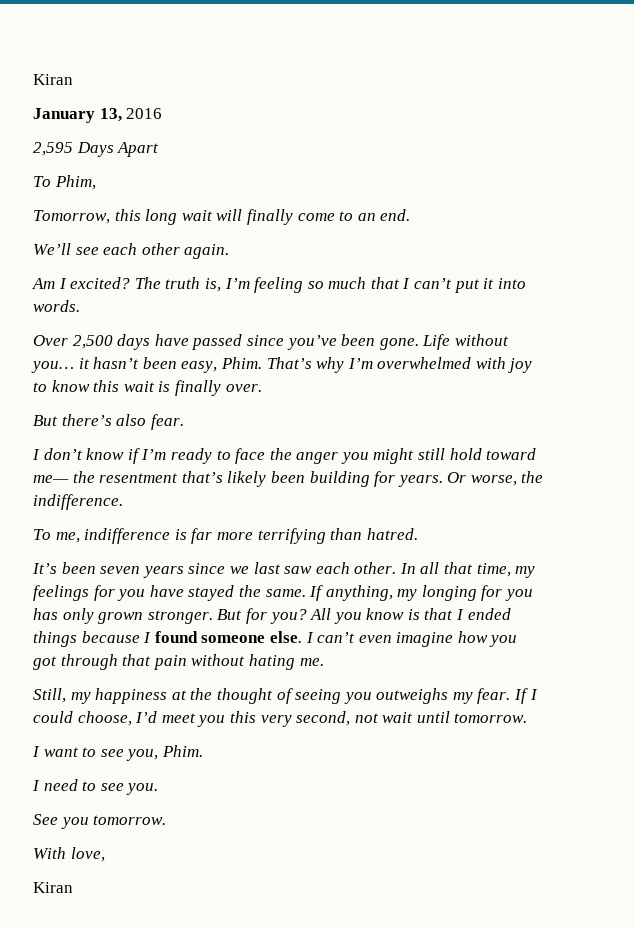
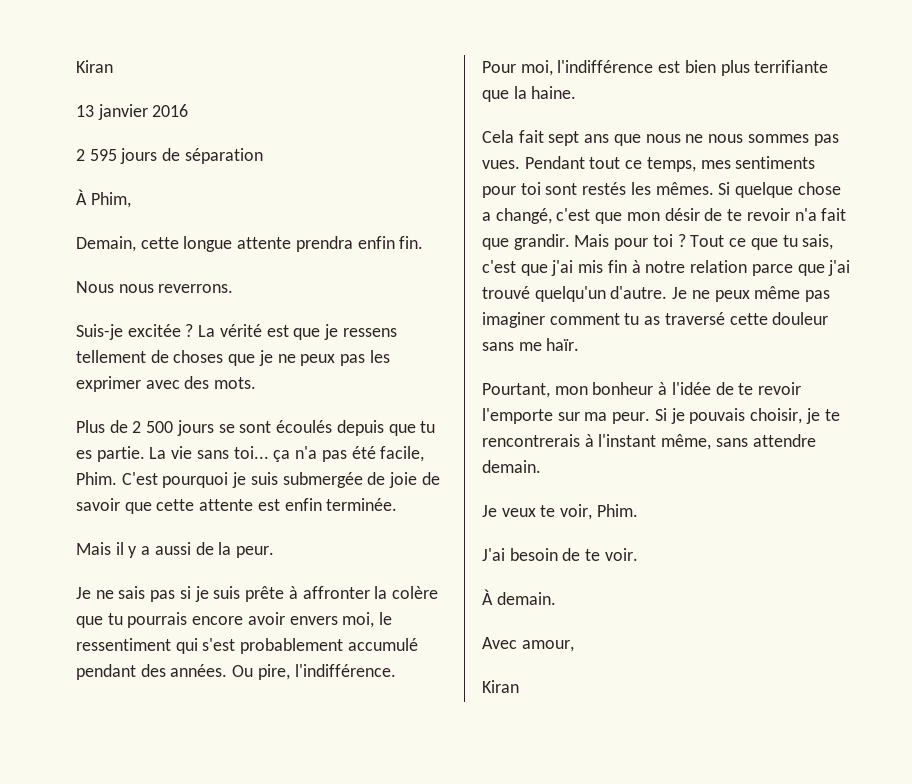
[33,108,122,123] January 13, -> [76,104,148,120] 13 janvier
[33,142,160,157] [33,175,96,190] [33,209,411,225] [33,243,230,259] [32,277,526,293] [33,300,80,312] [33,334,509,350] [31,357,533,373] [33,380,262,396] [33,414,184,430] [32,448,537,464] [33,471,544,487] [33,494,123,510] [33,528,418,544] [32,562,536,578] [33,585,534,601] [33,608,511,624] [33,631,518,647] [33,654,324,670] [33,688,538,704] [33,711,528,727] [32,745,203,761] [32,779,159,795] [33,814,167,829] [33,847,105,862] 2,595 Days Apart // To Phim, // Tomorrow, this long wait will finally come to an end. // We’ll see each other again. // Am I excited? The truth is, I’m feeling so much that I can’t put it into words. // Over 2,500 days have passed since you’ve been gone. Life without you… it hasn’t been easy, Phim. That’s why I’m overwhelmed with joy to know this wait is finally over. // But there’s also fear. // I don’t know if I’m ready to face the anger you might still hold toward me— the resentment that’s likely been building for years. Or worse, the indifference. // To me, indifference is far more terrifying than hatred. // It’s been seven years since we last saw each other. In all that time, my feelings for you have stayed the same. If anything, my longing for you has only grown stronger. But for you? All you know is that I ended things because I found someone else. I can’t even imagine how you got through that pain without hating me. // Still, my happiness at the thought of seeing you outweighs my fear. If I could choose, I’d meet you this very second, not wait until tomorrow. // I want to see you, Phim. // I need to see you. // See you tomorrow. // With love, -> [76,148,263,164] [76,189,131,208] [76,236,424,252] [76,281,234,293] [76,324,397,340] [76,350,390,366] [76,376,257,392] [76,420,436,436] [76,446,425,462] [76,472,440,488] [76,498,398,514] [76,542,275,558] [76,586,438,602] [76,612,393,628] [76,638,418,654] [76,664,396,680] [482,60,829,76] [482,86,577,102] [482,130,839,146] [482,156,816,172] [482,182,841,198] [482,208,847,224] [482,234,834,250] [482,260,851,276] [482,286,831,302] [482,312,829,328] [482,338,580,351] [482,382,802,398] [482,408,840,424] [482,434,816,450] [482,460,541,473] [482,504,638,520] [482,548,638,561] [482,589,556,605] [482,637,574,652] 2 595 jours de séparation // À Phim, // Demain, cette longue attente prendra enfin fin. // Nous nous reverrons. // Suis-je excitée ? La vérité est que je ressens tellement de choses que je ne peux pas les exprimer avec des mots. // Plus de 2 500 jours se sont écoulés depuis que tu es partie. La vie sans toi... ça n'a pas été facile, Phim. C'est pourquoi je suis submergée de joie de savoir que cette attente est enfin terminée. // Mais il y a aussi de la peur. // Je ne sais pas si je suis prête à affronter la colère que tu pourrais encore avoir envers moi, le ressentiment qui s'est probablement accumulé pendant des années. Ou pire, l'indifférence. // Pour moi, l'indifférence est bien plus terrifiante que la haine. // Cela fait sept ans que nous ne nous sommes pas vues. Pendant tout ce temps, mes sentiments pour toi sont restés les mêmes. Si quelque chose a changé, c'est que mon désir de te revoir n'a fait que grandir. Mais pour toi ? Tout ce que tu sais, c'est que j'ai mis fin à notre relation parce que j'ai trouvé quelqu'un d'autre. Je ne peux même pas imaginer comment tu as traversé cette douleur sans me haïr. // Pourtant, mon bonheur à l'idée de te revoir l'emporte sur ma peur. Si je pouvais choisir, je te rencontrerais à l'instant même, sans attendre demain. // Je veux te voir, Phim. // J'ai besoin de te voir. // À demain. // Avec amour,

